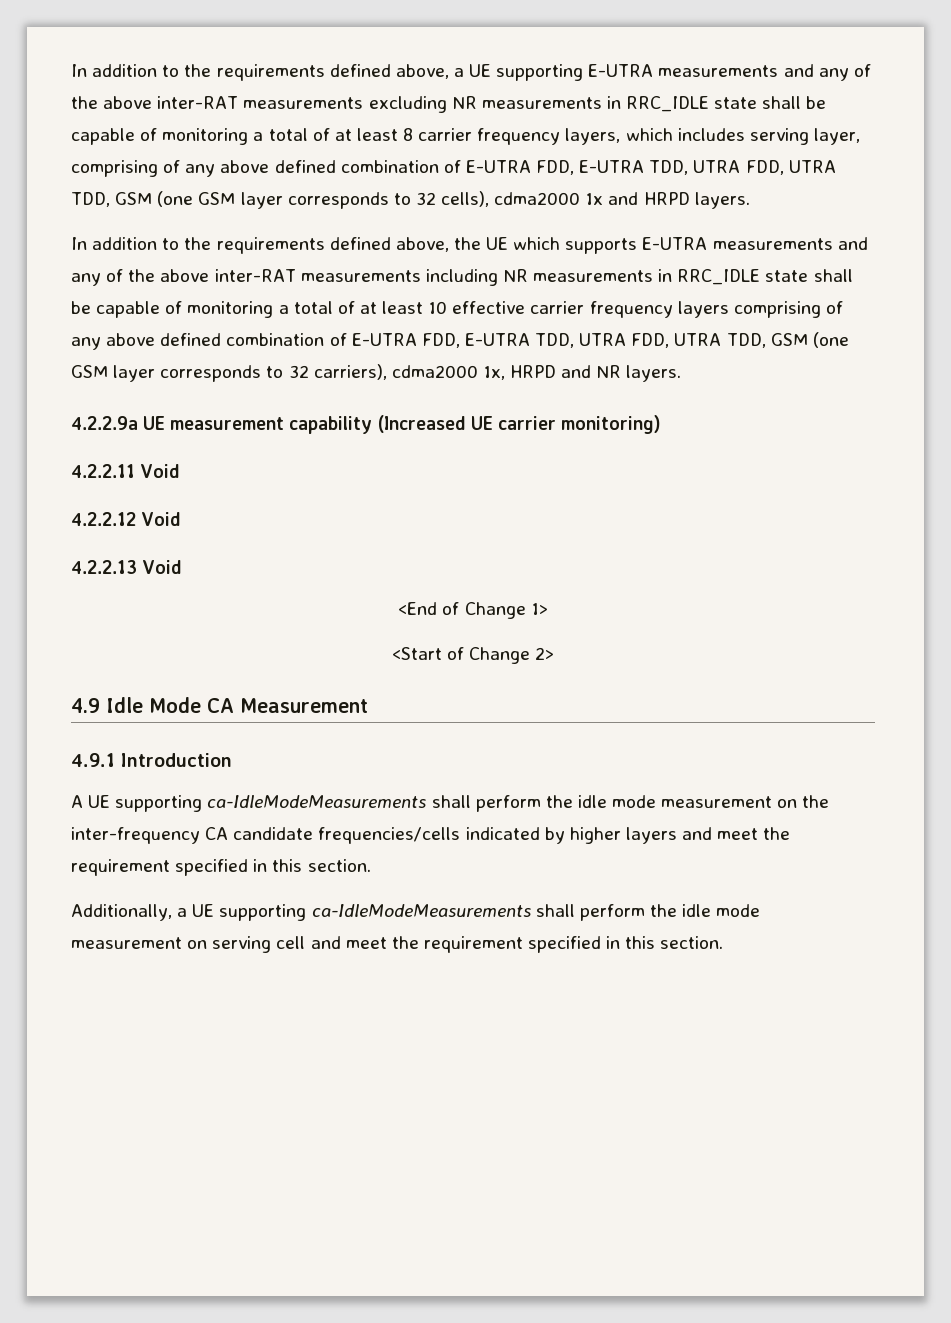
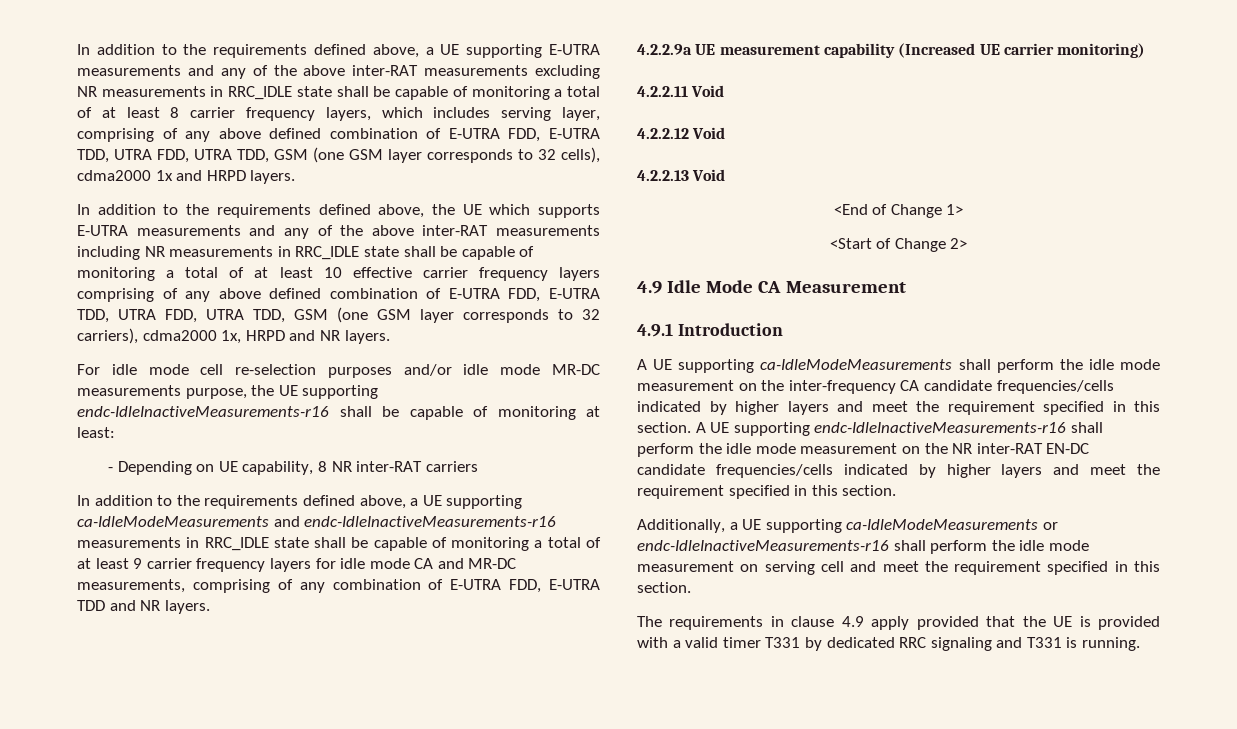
(682, 373) none -> [77,364,600,378] [77,385,379,399] [77,406,600,420] [77,427,115,438] [108,461,478,475] [77,495,523,509] [77,516,557,527] [77,537,601,551] [77,558,517,572] [77,579,600,593] [77,600,210,614] // For idle mode cell re-selection purposes and/or idle mode MR-DC measurements purpose, the UE supporting endc-IdleInactiveMeasurements-r16 shall be capable of monitoring at least: // - Depending on UE capability, 8 NR inter-RAT carriers // In addition to the requirements defined above, a UE supporting ca-IdleModeMeasurements and endc-IdleInactiveMeasurements-r16 measurements in RRC_IDLE state shall be capable of monitoring a total of at least 9 carrier frequency layers for idle mode CA and MR-DC measurements, comprising of any combination of E-UTRA FDD, E-UTRA TDD and NR layers.
(371, 865) none -> [695,422,1103,436] [637,443,1090,457] [637,464,1160,478] [637,485,897,499] A UE supporting endc-IdleInactiveMeasurements-r16 shall perform the idle mode measurement on the NR inter-RAT EN-DC candidate frequencies/cells indicated by higher layers and meet the requirement specified in this section.
(531, 910) none -> [1042,522,1058,530] [637,540,889,551] or endc-IdleInactiveMeasurements-r16
(724, 942) none -> [637,616,1160,630] [637,637,1141,651] // The requirements in clause 4.9 apply provided that the UE is provided with a valid timer T331 by dedicated RRC signaling and T331 is running.

